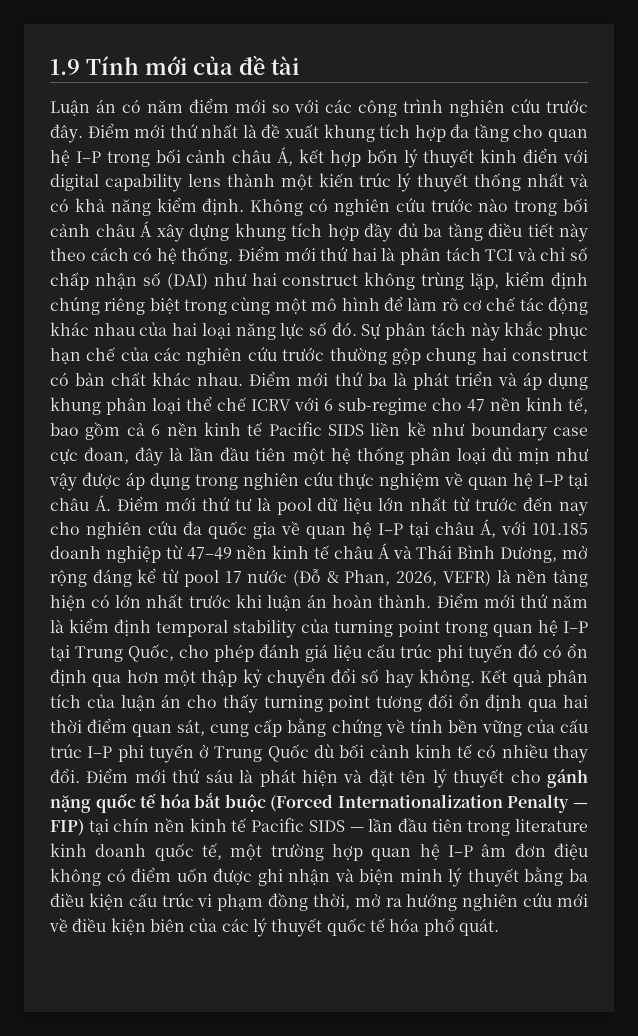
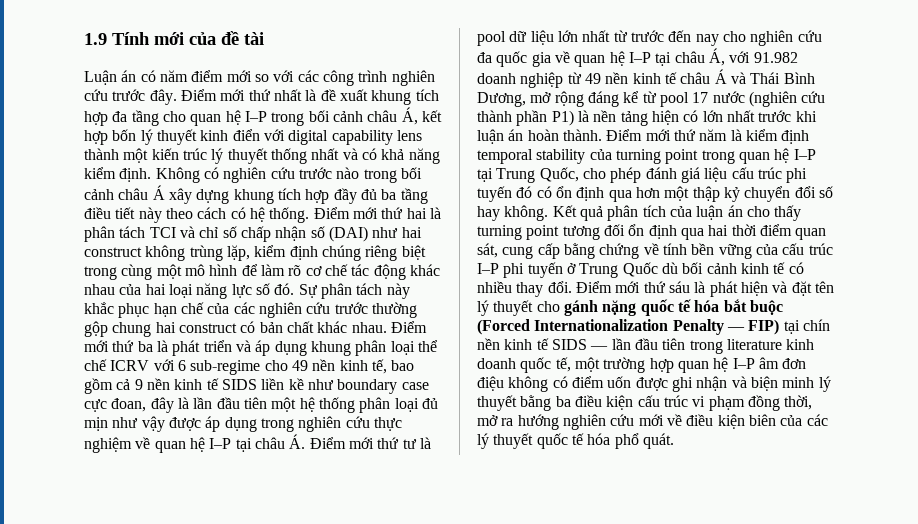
[467,399,485,412] 47 -> [291,360,308,371] 49
[151,422,322,436] 6 nền kinh tế Pacific -> [134,378,219,390] 9 nền kinh tế
[532,523,588,535] 101.185 -> [753,52,798,63] 91.982
[186,547,232,560] 47–49 -> [584,73,601,84] 49
[293,569,491,587] (Đỗ & Phan, 2026, VEFR) -> [748,91,826,107] [477,110,574,126] (nghiên cứu thành phần P1)
[251,818,305,832] Pacific -> (549, 344) none

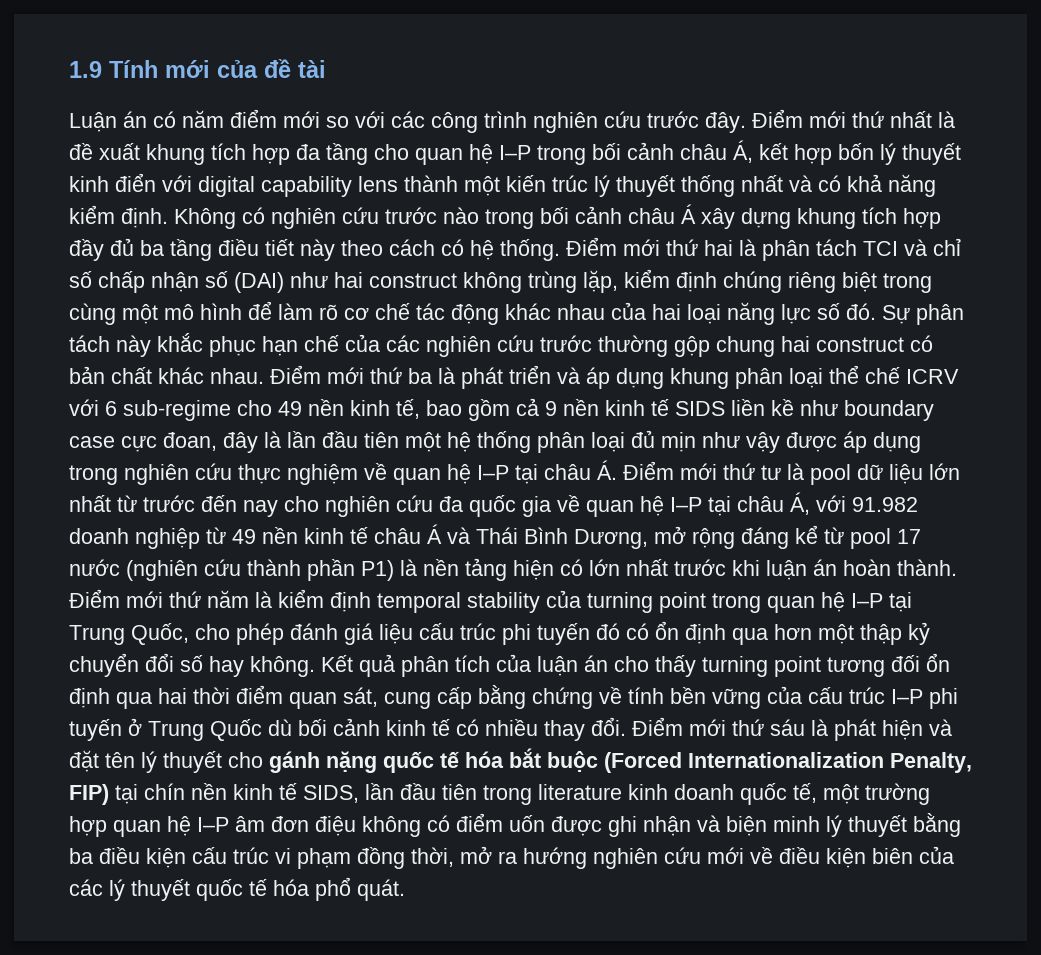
[672,319,745,335] Penalty — -> [890,752,972,773] Penalty,
[551,339,609,350] SIDS — -> [303,785,359,803] SIDS,

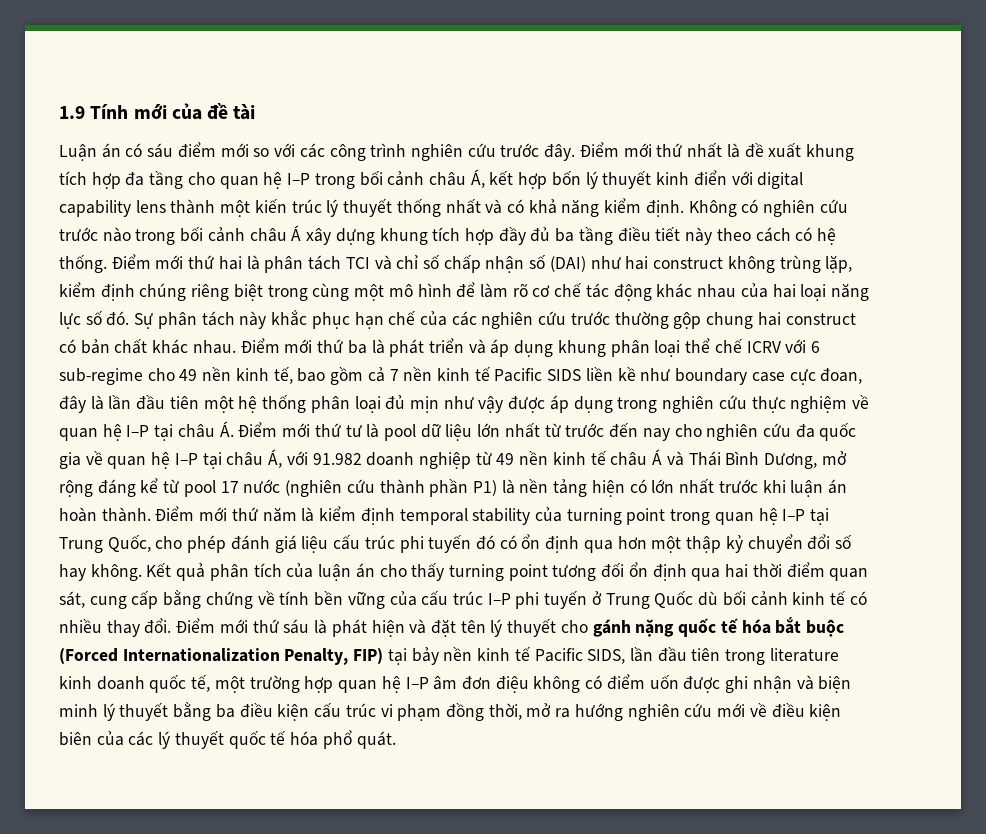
[182,110,224,128] năm -> [147,143,174,158] sáu
[545,399,669,416] 9 nền kinh tế -> [389,367,543,382] 7 nền kinh tế Pacific
[144,783,297,800] chín nền kinh tế -> [411,647,583,665] bảy nền kinh tế Pacific

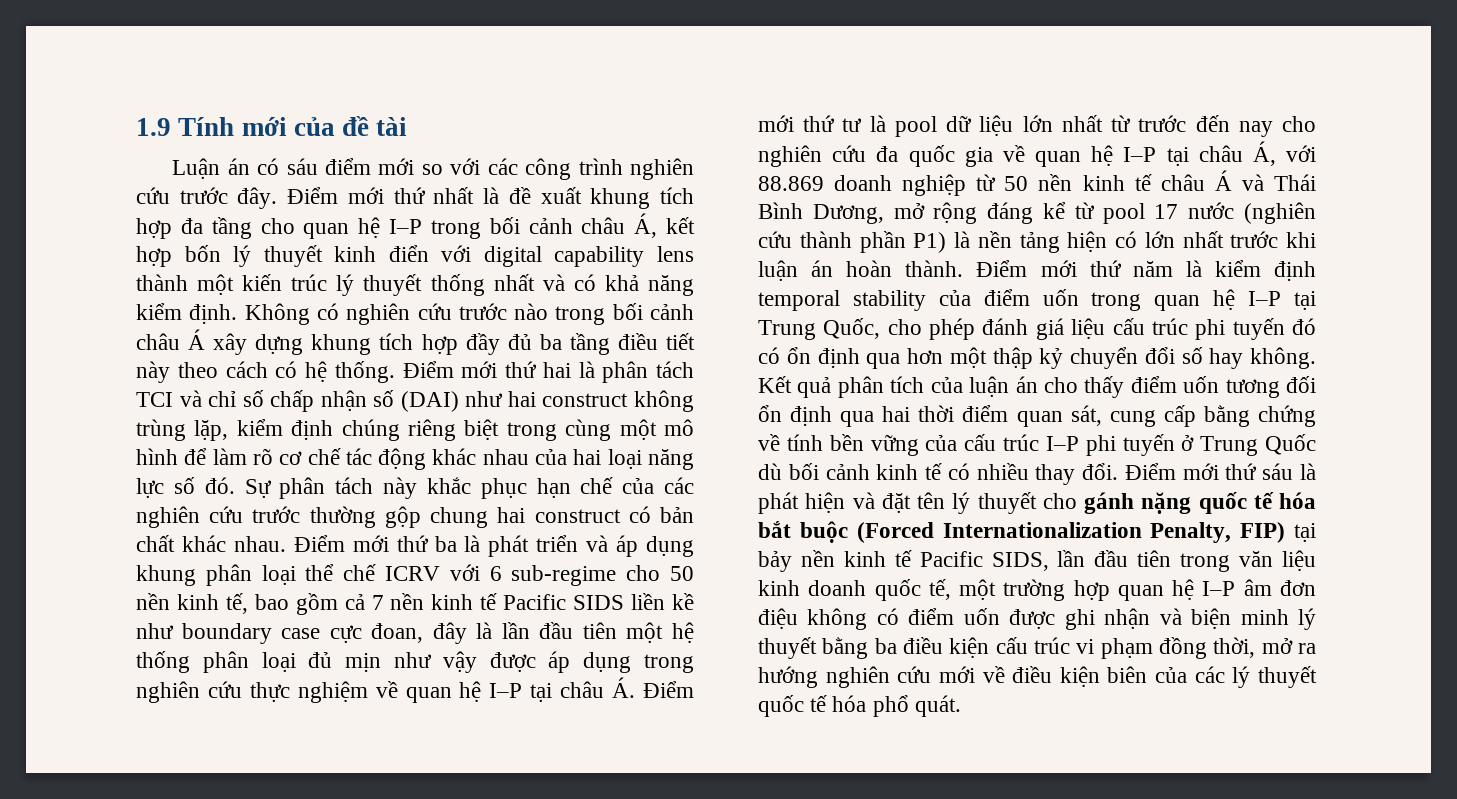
[179,369,198,381] 49 -> [670,566,694,581] 50
[312,453,362,465] 91.982 -> [758,176,824,191] 88.869
[496,453,515,465] 49 -> [1004,176,1029,191] 50
[566,508,666,525] turning point -> [983,289,1079,306] điểm uốn
[448,564,548,581] turning point -> [1130,376,1220,393] điểm uốn
[769,648,839,662] literature -> [1239,550,1316,571] văn liệu

